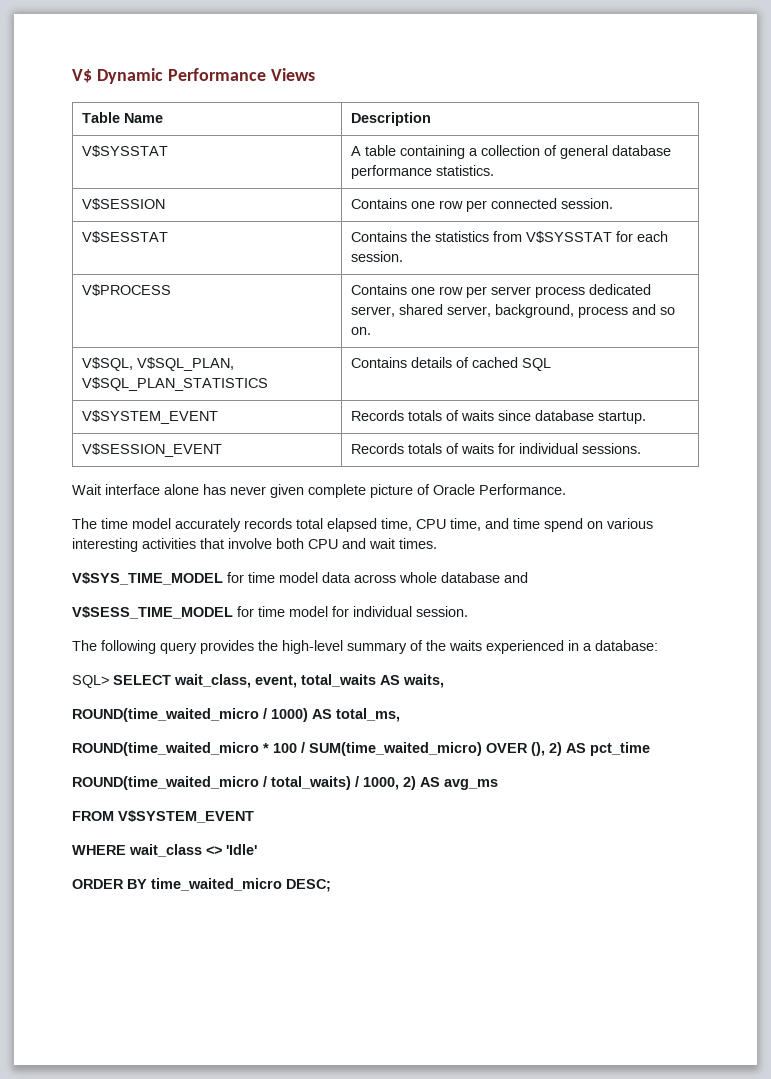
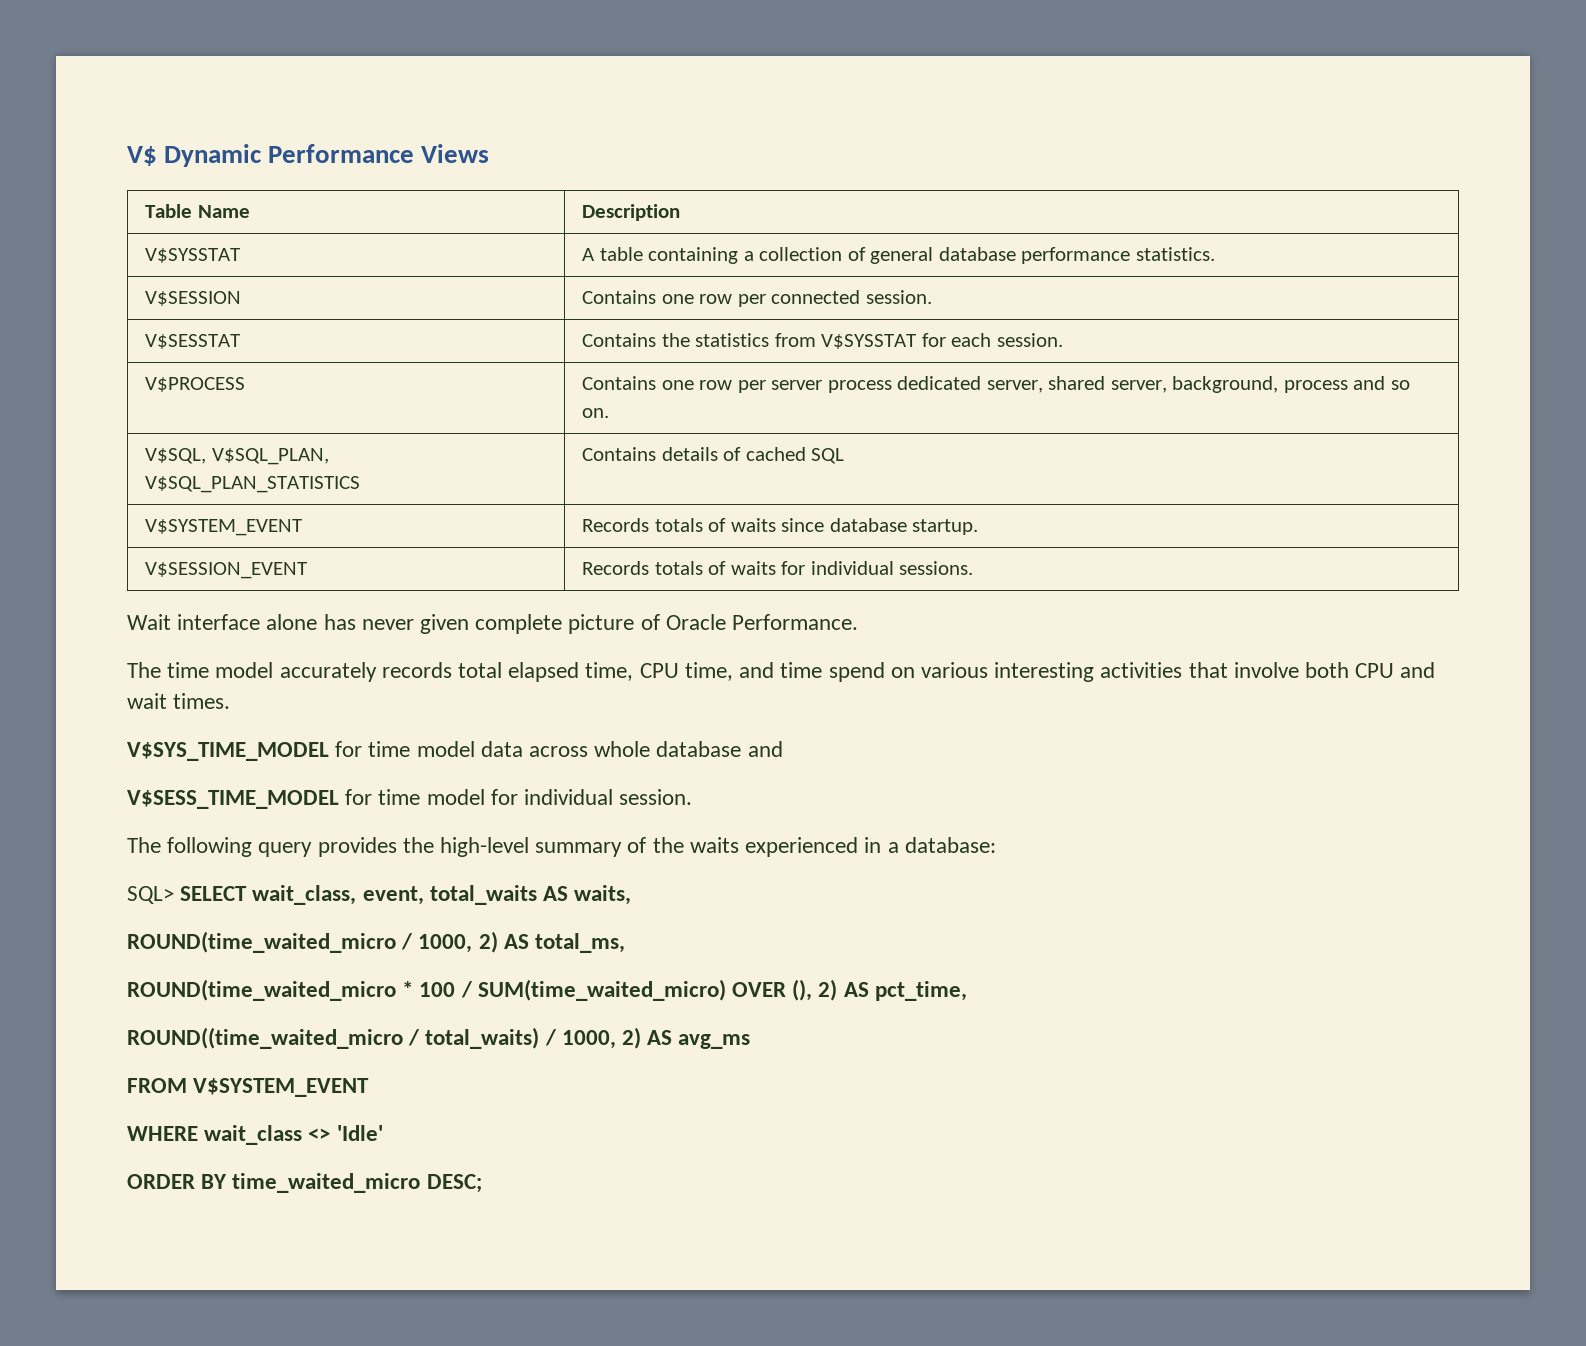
[271,708,308,722] 1000) -> [418,931,498,953] 1000, 2)
[590,742,650,756] [72,776,259,790] pct_time // ROUND(time_waited_micro -> [874,981,967,1001] [127,1027,403,1049] pct_time, // ROUND((time_waited_micro

